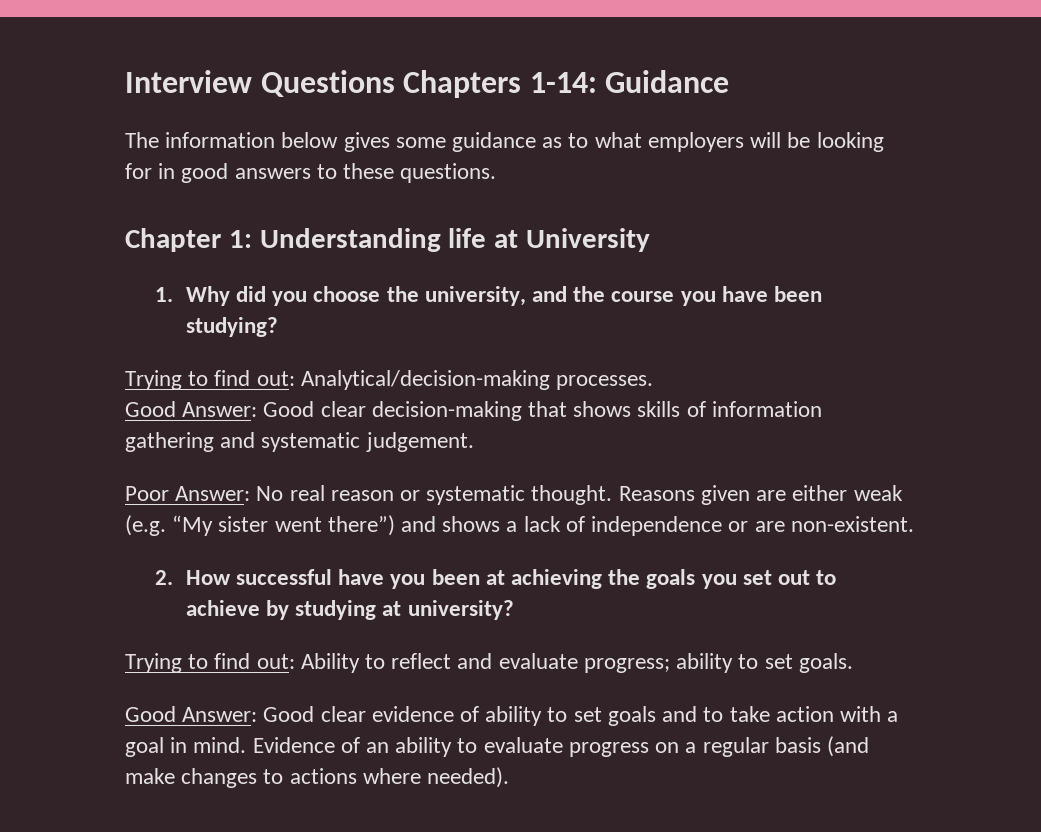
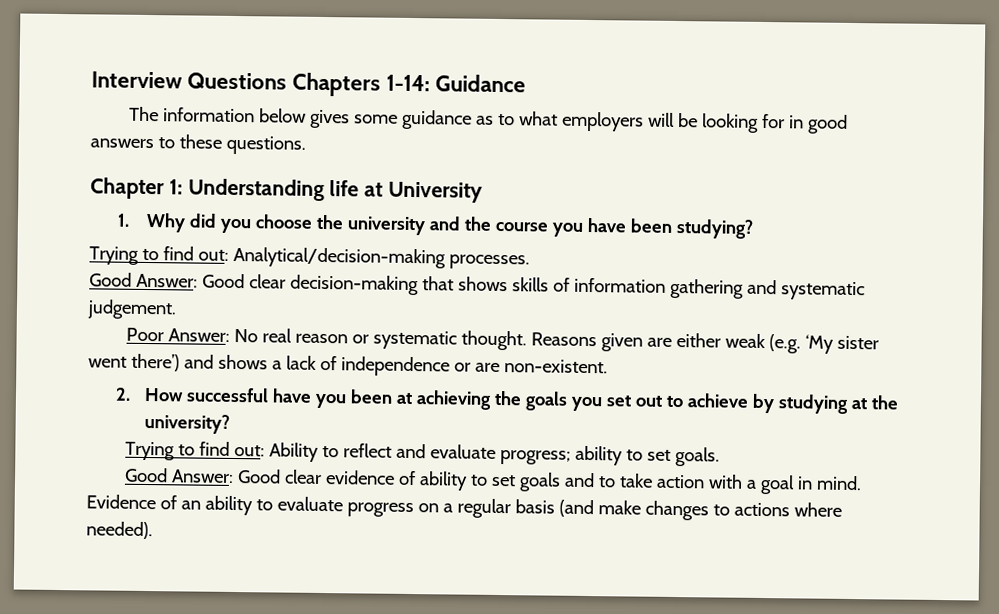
[424,286,526,306] university, -> [346,216,426,236] university
[172,515,214,536] “My -> [804,334,834,354] ‘My
[327,515,395,536] there”) -> [130,353,180,372] there’)
(402, 608) none -> [870,395,899,410] the

